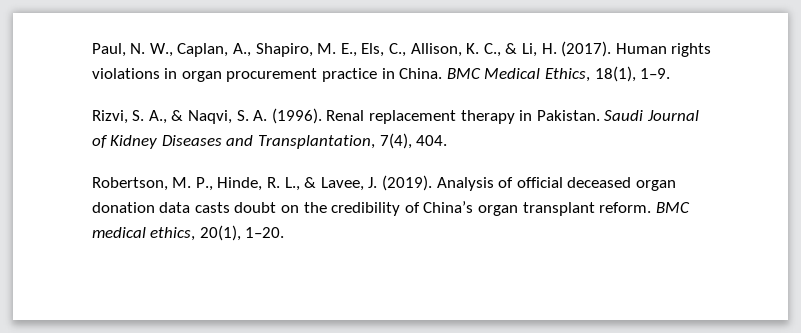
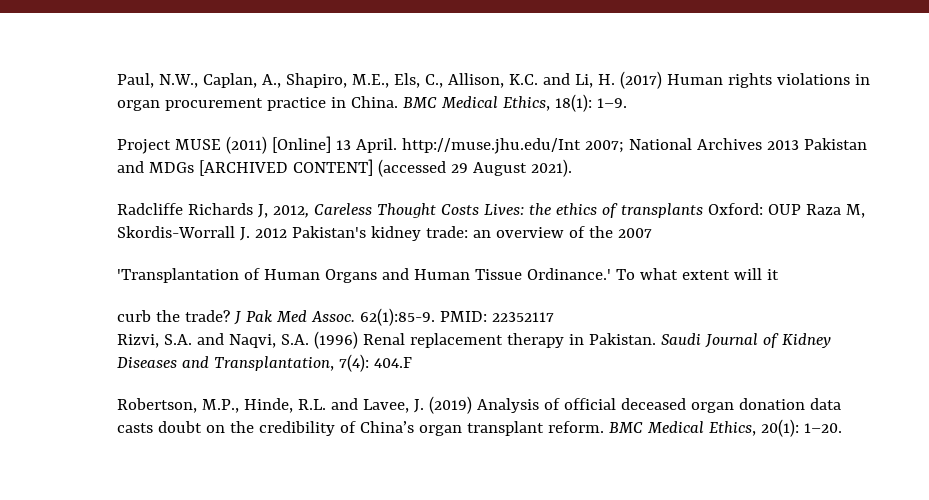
[130,43,173,57] N. W., -> [159,74,199,88] N.W.,
[317,43,357,57] M. E., -> [351,74,389,88] M.E.,
[466,43,518,57] K. C., & -> [508,73,570,85] K.C. and
[561,41,612,57] (2017). -> [619,71,662,89] (2017)
[594,66,636,82] 18(1), -> [554,94,592,112] 18(1):
[91,108,322,124] Rizvi, S. A., & Naqvi, S. A. (1996). -> [117,136,867,154] [117,159,572,177] [117,203,865,218] [117,226,652,241] [117,268,779,283] [117,308,554,326] [117,331,358,349] Project MUSE (2011) [Online] 13 April. http://muse.jhu.edu/Int 2007; National Archives 2013 Pakistan and MDGs [ARCHIVED CONTENT] (accessed 29 August 2021). // Radcliffe Richards J, 2012, Careless Thought Costs Lives: the ethics of transplants Oxford: OUP Raza M, Skordis-Worrall J. 2012 Pakistan's kidney trade: an overview of the 2007 // 'Transplantation of Human Organs and Human Tissue Ordinance.' To what extent will it // curb the trade? J Pak Med Assoc. 62(1):85-9. PMID: 22352117 // Rizvi, S.A. and Naqvi, S.A. (1996)
[379,133,448,149] 7(4), 404. -> [339,354,413,372] 7(4): 404.F
[172,177,317,191] M. P., Hinde, R. L., & -> [202,398,359,413] M.P., Hinde, R.L. and
[381,175,432,191] (2019). -> [428,396,472,414] (2019)
[91,225,241,241] medical ethics, 20(1), -> [646,419,799,437] Medical Ethics, 20(1):

